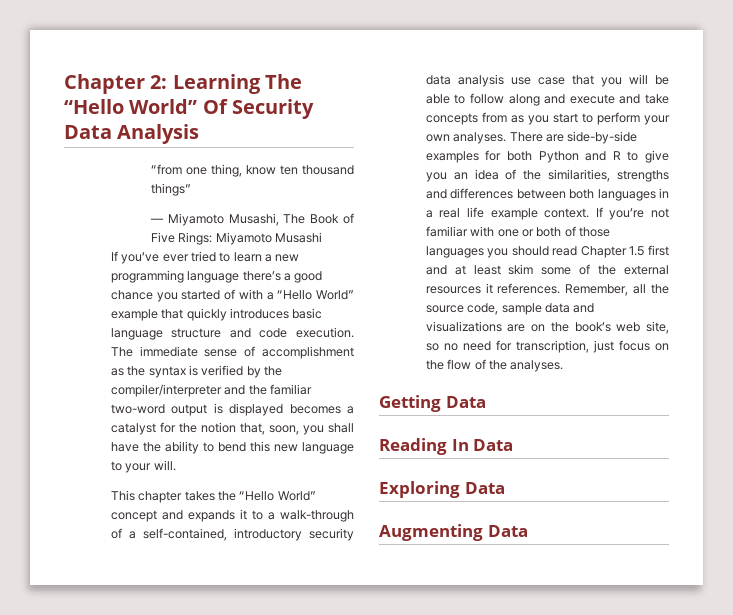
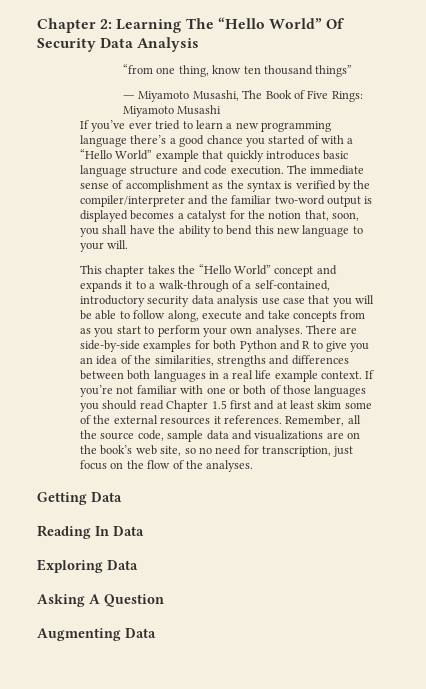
[508,94,566,106] along and -> [167,310,199,322] along,
(505, 488) none -> [37,594,164,607] // Asking A Question

